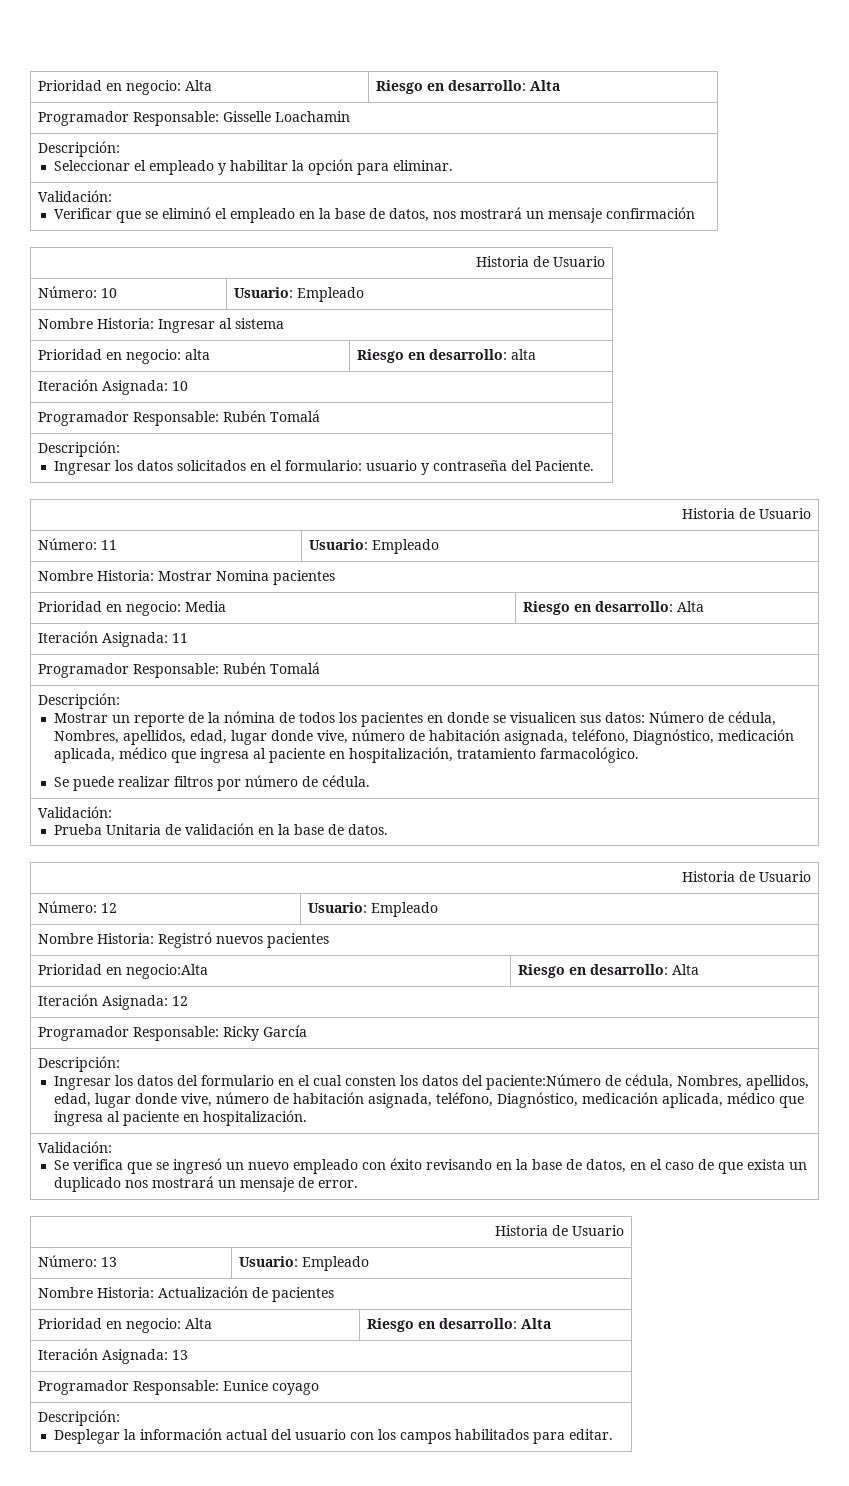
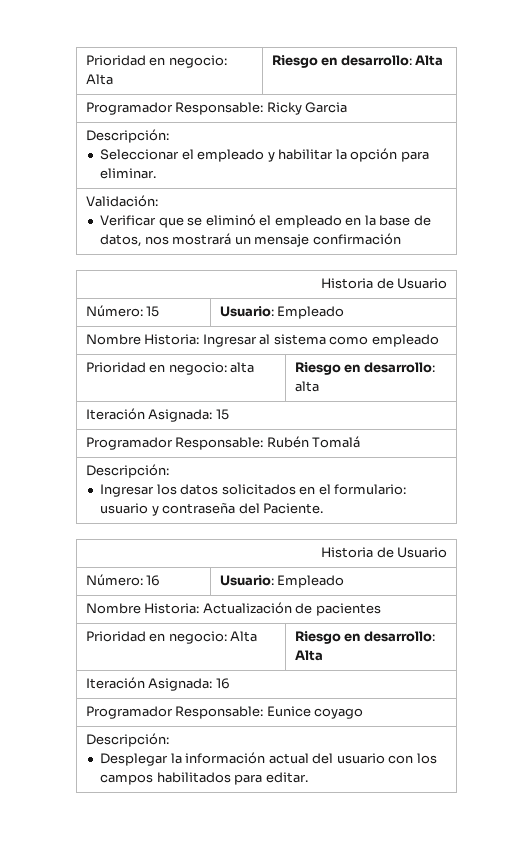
[223,111,351,122] Gisselle Loachamin -> [266,102,348,115] Ricky Garcia
[101,288,118,298] 10 -> [146,306,160,317] 15
(285, 323) none -> [329,334,439,347] como empleado
[172,381,189,391] 10 -> [215,409,229,420] 15
[101,540,118,550] [309,539,440,554] [38,570,336,585] [38,601,227,616] [523,601,705,615] [38,631,189,647] [38,662,321,678] [38,693,121,709] [53,711,776,727] [53,729,794,745] [53,747,639,763] [53,775,370,791] [38,806,113,818] [53,823,388,835] [681,871,811,882] [38,901,118,913] [308,902,439,917] [38,932,330,948] [38,964,209,979] [518,964,700,978] [38,994,189,1010] [38,1025,308,1041] [38,1056,121,1072] [53,1074,809,1090] [53,1092,804,1108] [53,1110,307,1126] [38,1141,113,1153] [53,1158,807,1174] [53,1176,358,1192] [494,1225,624,1236] [38,1255,118,1267] 11 | Usuario: Empleado // Nombre Historia: Mostrar Nomina pacientes // Prioridad en negocio: Media | Riesgo en desarrollo: Alta // Iteración Asignada: 11 // Programador Responsable: Rubén Tomalá // Descripción: // Mostrar un reporte de la nómina de todos los pacientes en donde se visualicen sus datos: Número de cédula, Nombres, apellidos, edad, lugar donde vive, número de habitación asignada, teléfono, Diagnóstico, medicación aplicada, médico que ingresa al paciente en hospitalización, tratamiento farmacológico. // Se puede realizar filtros por número de cédula. // Validación: // Prueba Unitaria de validación en la base de datos. // Historia de Usuario // Número: 12 | Usuario: Empleado // Nombre Historia: Registró nuevos pacientes // Prioridad en negocio:Alta | Riesgo en desarrollo: Alta // Iteración Asignada: 12 // Programador Responsable: Ricky García // Descripción: // Ingresar los datos del formulario en el cual consten los datos del paciente:Número de cédula, Nombres, apellidos, edad, lugar donde vive, número de habitación asignada, teléfono, Diagnóstico, medicación aplicada, médico que ingresa al paciente en hospitalización. // Validación: // Se verifica que se ingresó un nuevo empleado con éxito revisando en la base de datos, en el caso de que exista un duplicado nos mostrará un mensaje de error. // Historia de Usuario // Número: 13 -> [146,575,161,586] 16
[172,1350,189,1360] 13 -> [215,678,230,689] 16

